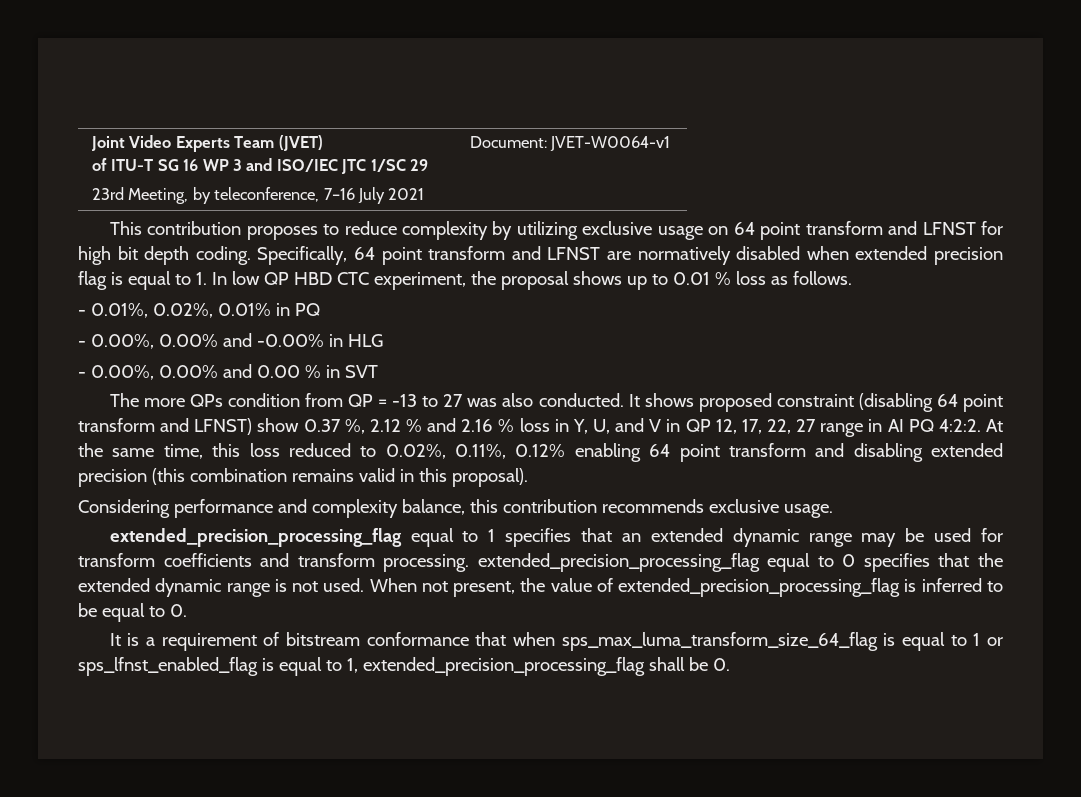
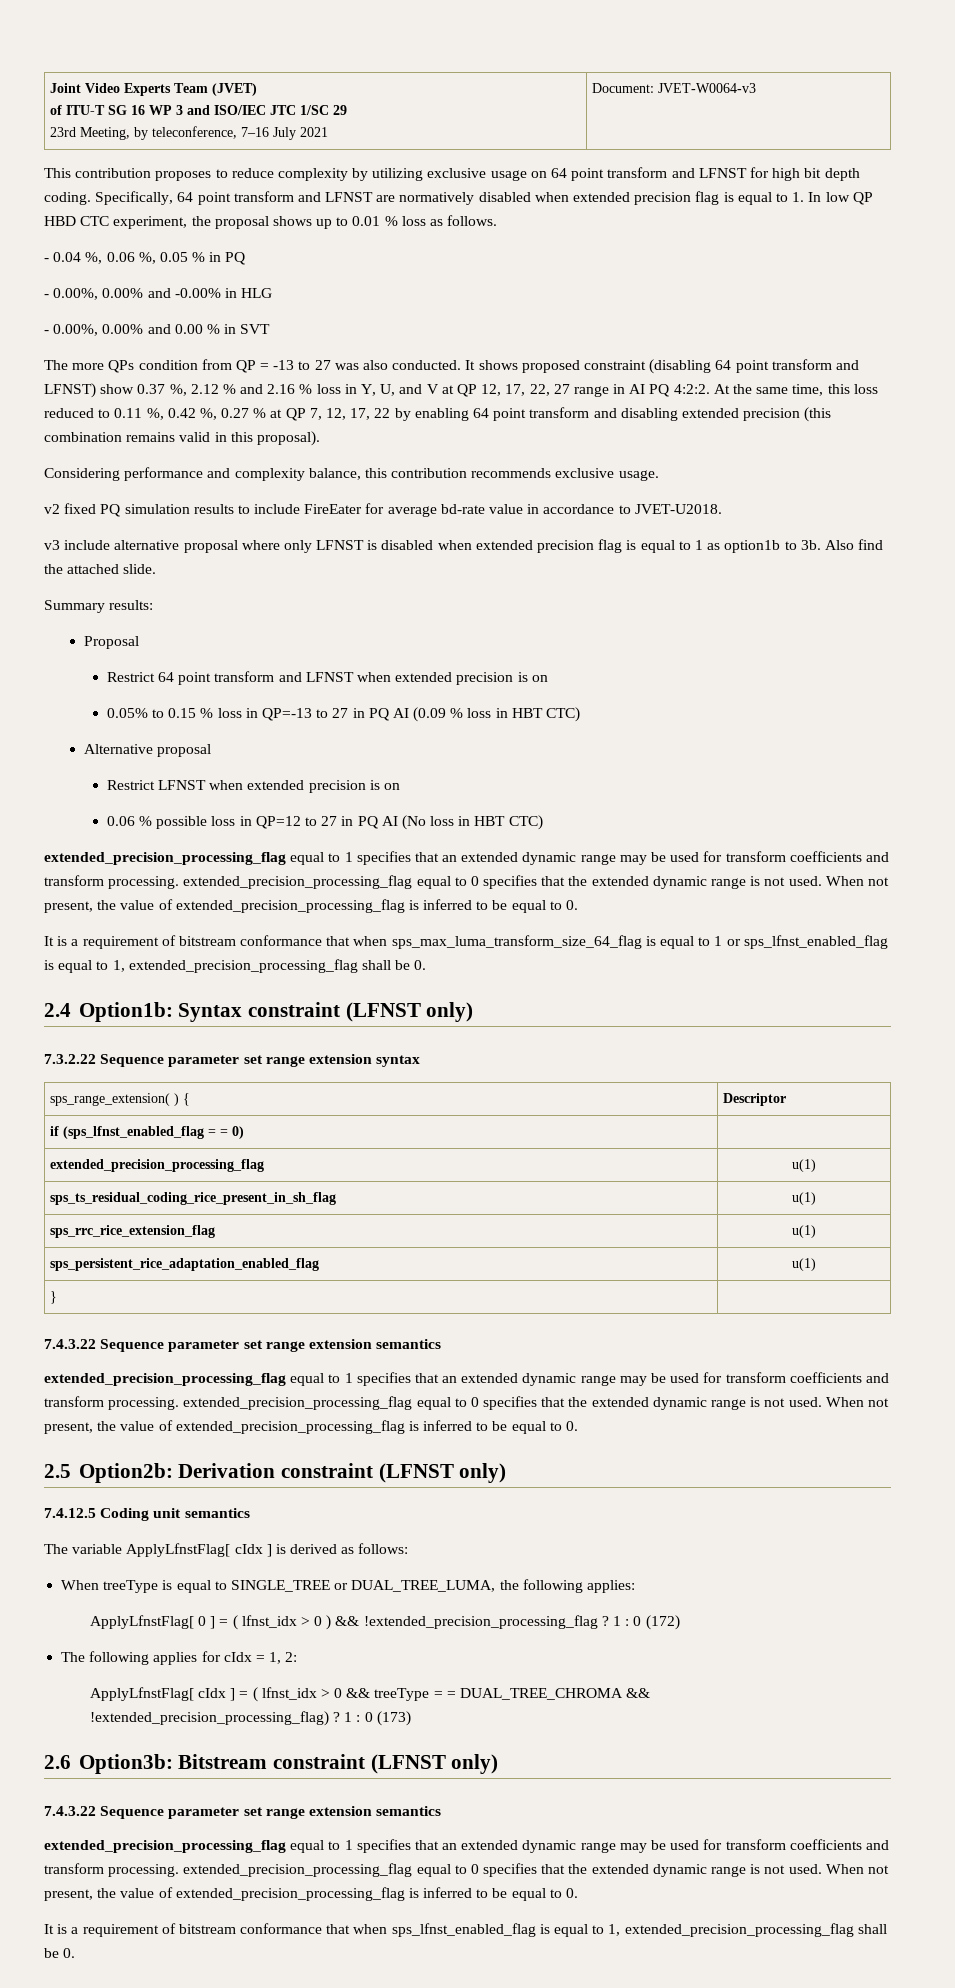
[550,136,671,151] JVET-W0064-v1 -> [658,83,757,93] JVET-W0064-v3
[90,303,271,318] 0.01%, 0.02%, 0.01% -> [53,252,206,264] 0.04 %, 0.06 %, 0.05 %
[666,419,681,432] in -> [441,385,454,394] at
[385,444,566,459] 0.02%, 0.11%, 0.12% -> [114,408,411,421] 0.11 %, 0.42 %, 0.27 % at QP 7, 12, 17, 22 by
(833, 511) none -> [44,503,722,517] [44,539,884,553] [44,564,157,574] [44,600,154,613] [83,636,139,649] [106,671,548,685] [106,707,580,722] [83,744,212,757] [106,780,400,793] [106,815,543,830] // v2 fixed PQ simulation results to include FireEater for average bd-rate value in accordance to JVET-U2018. // v3 include alternative proposal where only LFNST is disabled when extended precision flag is equal to 1 as option1b to 3b. Also find the attached slide. // Summary results: // Proposal // Restrict 64 point transform and LFNST when extended precision is on // 0.05% to 0.15 % loss in QP=-13 to 27 in PQ AI (0.09 % loss in HBT CTC) // Alternative proposal // Restrict LFNST when extended precision is on // 0.06 % possible loss in QP=12 to 27 in PQ AI (No loss in HBT CTC)
(730, 664) none -> [44,1002,474,1022] [44,1054,421,1067] [50,1093,191,1106] [723,1093,787,1106] [50,1126,245,1139] [50,1159,265,1172] [792,1159,816,1172] [50,1192,337,1205] [792,1192,816,1205] [50,1225,216,1238] [792,1225,816,1238] [50,1258,320,1271] [792,1258,816,1271] [50,1291,58,1304] [44,1339,442,1352] [44,1372,889,1386] [44,1396,889,1410] [44,1420,579,1434] [44,1463,507,1483] [44,1508,250,1521] [44,1543,409,1557] [61,1579,635,1593] [89,1615,680,1630] [61,1651,298,1665] [89,1687,651,1702] [89,1711,411,1726] [44,1754,499,1774] [44,1806,442,1819] [44,1839,889,1853] [44,1863,889,1877] [44,1887,579,1901] [44,1923,887,1937] [44,1948,76,1958] // 2.4 Option1b: Syntax constraint (LFNST only) // 7.3.2.22 Sequence parameter set range extension syntax // sps_range_extension( ) { | Descriptor // if (sps_lfnst_enabled_flag = = 0) | // extended_precision_processing_flag | u(1) // sps_ts_residual_coding_rice_present_in_sh_flag | u(1) // sps_rrc_rice_extension_flag | u(1) // sps_persistent_rice_adaptation_enabled_flag | u(1) // } | // 7.4.3.22 Sequence parameter set range extension semantics // extended_precision_processing_flag equal to 1 specifies that an extended dynamic range may be used for transform coefficients and transform processing. extended_precision_processing_flag equal to 0 specifies that the extended dynamic range is not used. When not present, the value of extended_precision_processing_flag is inferred to be equal to 0. // 2.5 Option2b: Derivation constraint (LFNST only) // 7.4.12.5 Coding unit semantics // The variable ApplyLfnstFlag[ cIdx ] is derived as follows: // When treeType is equal to SINGLE_TREE or DUAL_TREE_LUMA, the following applies: // ApplyLfnstFlag[ 0 ] = ( lfnst_idx > 0 ) && !extended_precision_processing_flag ? 1 : 0 (172) // The following applies for cIdx = 1, 2: // ApplyLfnstFlag[ cIdx ] = ( lfnst_idx > 0 && treeType = = DUAL_TREE_CHROMA && !extended_precision_processing_flag) ? 1 : 0 (173) // 2.6 Option3b: Bitstream constraint (LFNST only) // 7.4.3.22 Sequence parameter set range extension semantics // extended_precision_processing_flag equal to 1 specifies that an extended dynamic range may be used for transform coefficients and transform processing. extended_precision_processing_flag equal to 0 specifies that the extended dynamic range is not used. When not present, the value of extended_precision_processing_flag is inferred to be equal to 0. // It is a requirement of bitstream conformance that when sps_lfnst_enabled_flag is equal to 1, extended_precision_processing_flag shall be 0.

